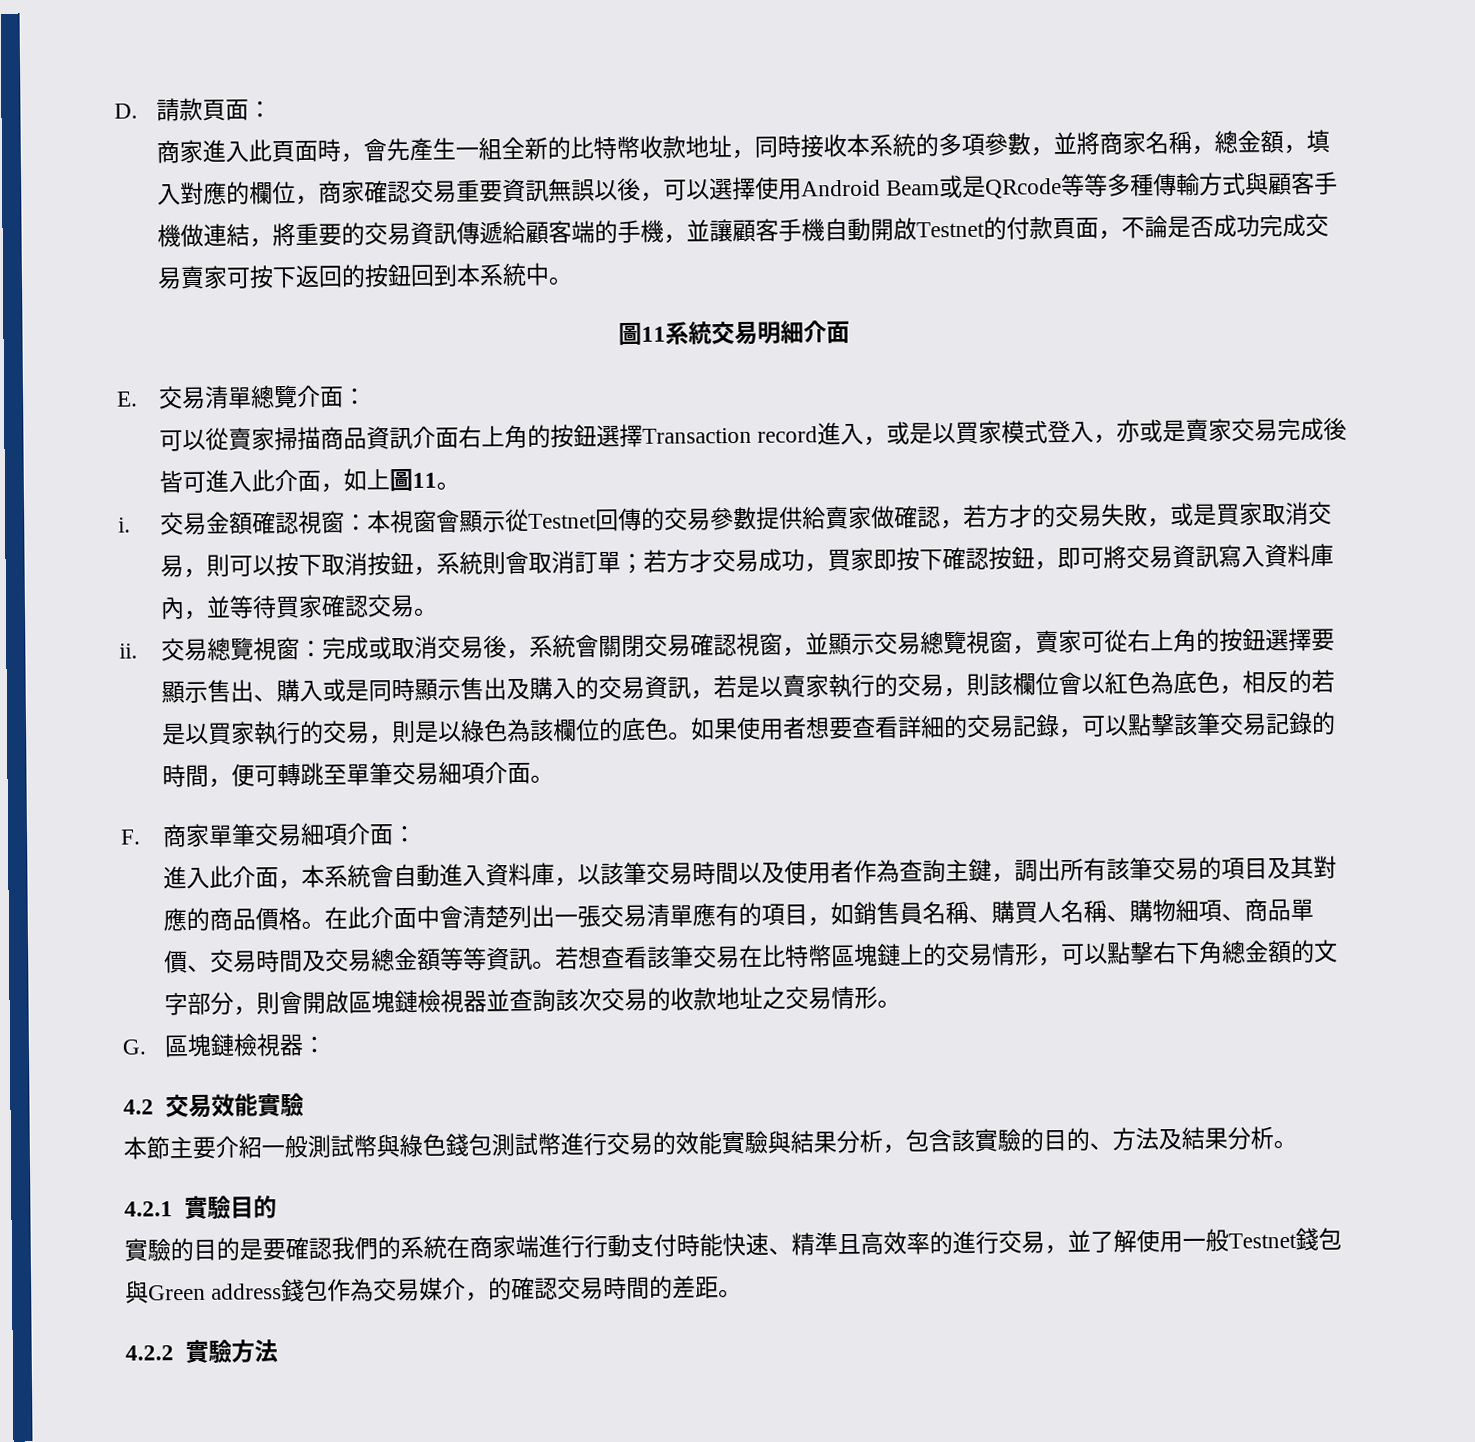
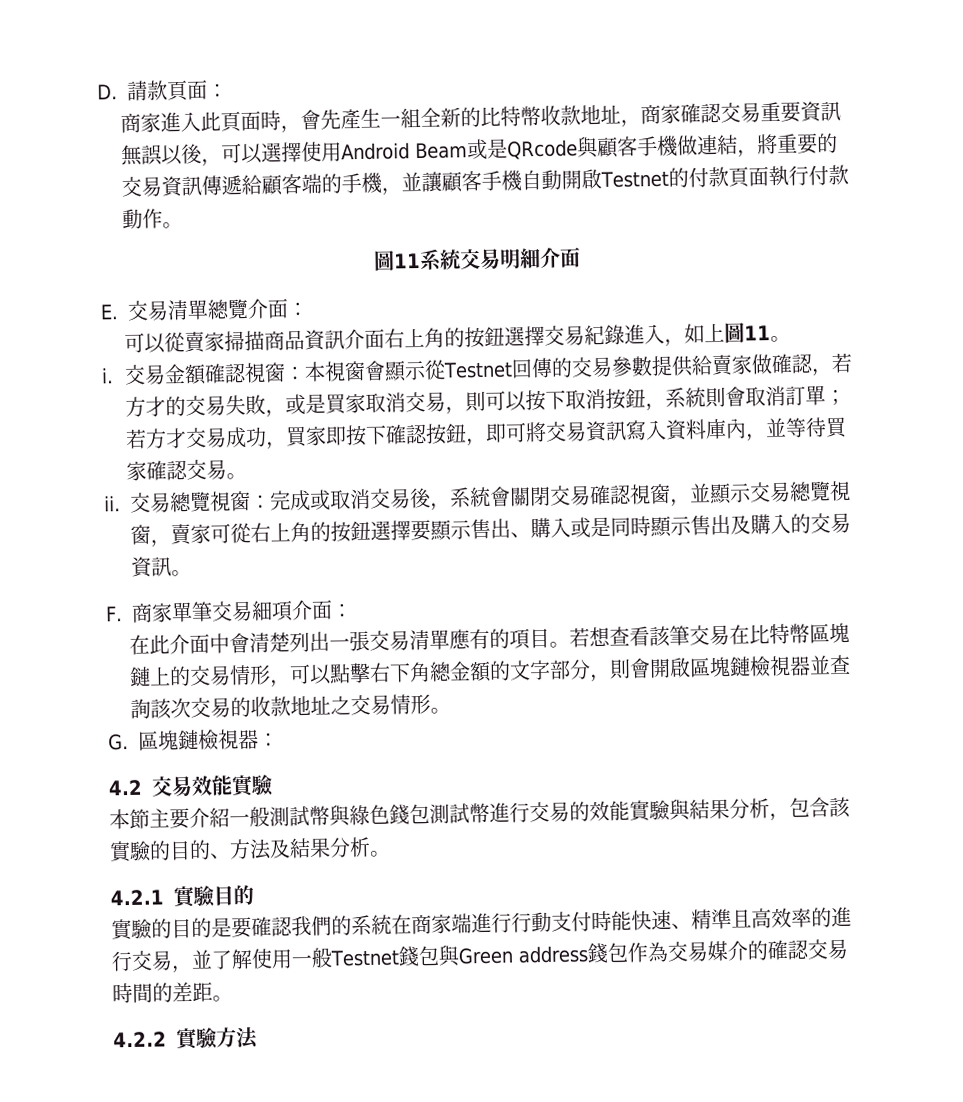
[754,129,1331,158] [157,180,320,206] 同時接收本系統的多項參數，並將商家名稱，總金額，填入對應的欄位， -> (641, 123) none
[1061,172,1247,198] 等等多種傳輸方式 -> (578, 149) none
[1098,213,1330,240] [157,262,551,290] ，不論是否成功完成交易賣家可按下返回的按鈕回到本系統中 -> [767,164,849,187] [121,208,163,230] 執行付款動作
[642,417,1348,446] [159,468,322,494] Transaction record進入，或是以買家模式登入，亦或是賣家交易完成後皆可進入此介面 -> [543,323,665,346] 交易紀錄進入
[690,669,1336,700] [161,711,1337,746] [162,761,532,788] ，若是以賣家執行的交易，則該欄位會以紅色為底色，相反的若是以買家執行的交易，則是以綠色為該欄位的底色。如果使用者想要查看詳細的交易記錄，可以點擊該筆交易記錄的時間，便可轉跳至單筆交易細項介面 -> (172, 566) none
[163,855,1338,890] [163,906,326,932] 進入此介面，本系統會自動進入資料庫，以該筆交易時間以及使用者作為查詢主鍵，調出所有該筆交易的項目及其對應的商品價格。 -> (353, 610) none
[807,898,1315,927] [164,947,534,974] ，如銷售員名稱、購買人名稱、購物細項、商品單價、交易時間及交易總金額等等資訊 -> (550, 638) none
[465,1292,490,1302] ， -> (748, 950) none

